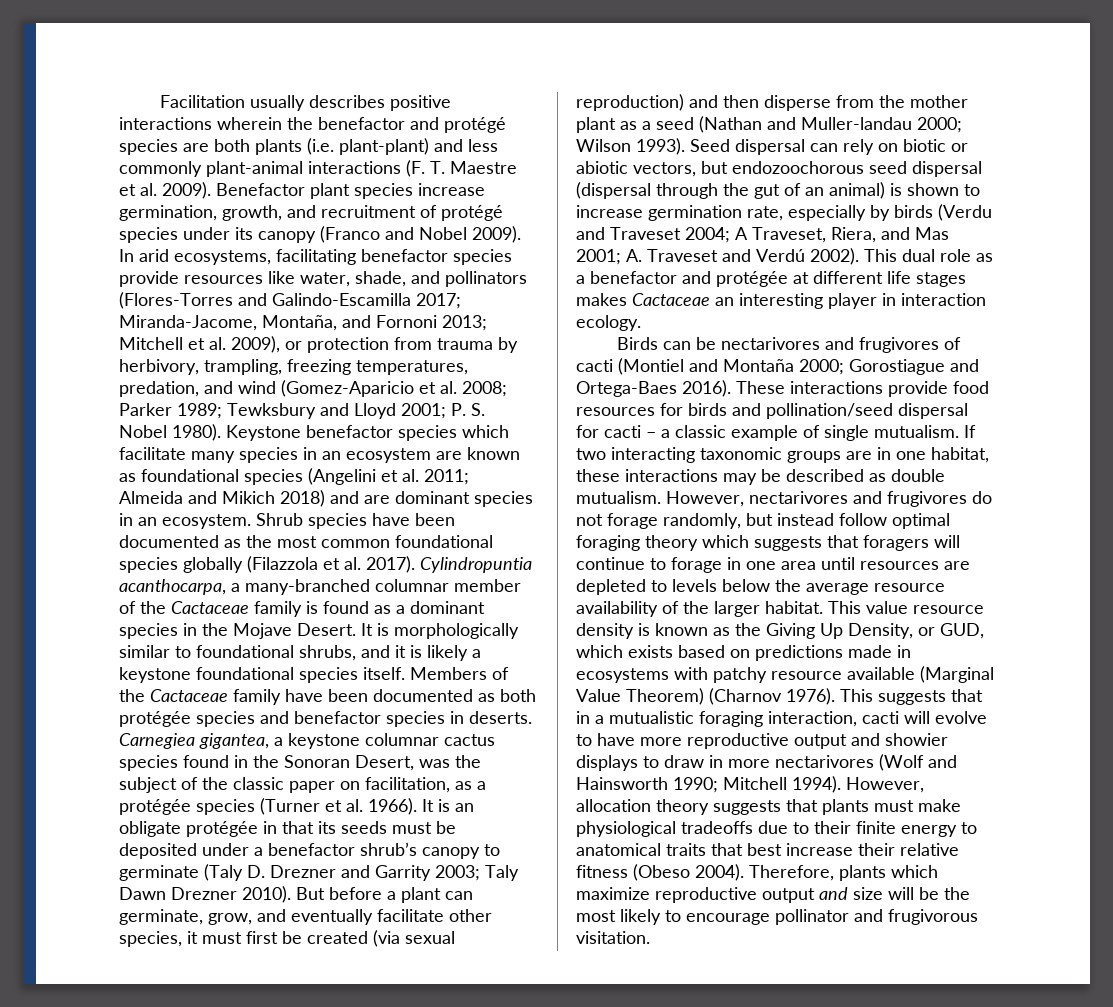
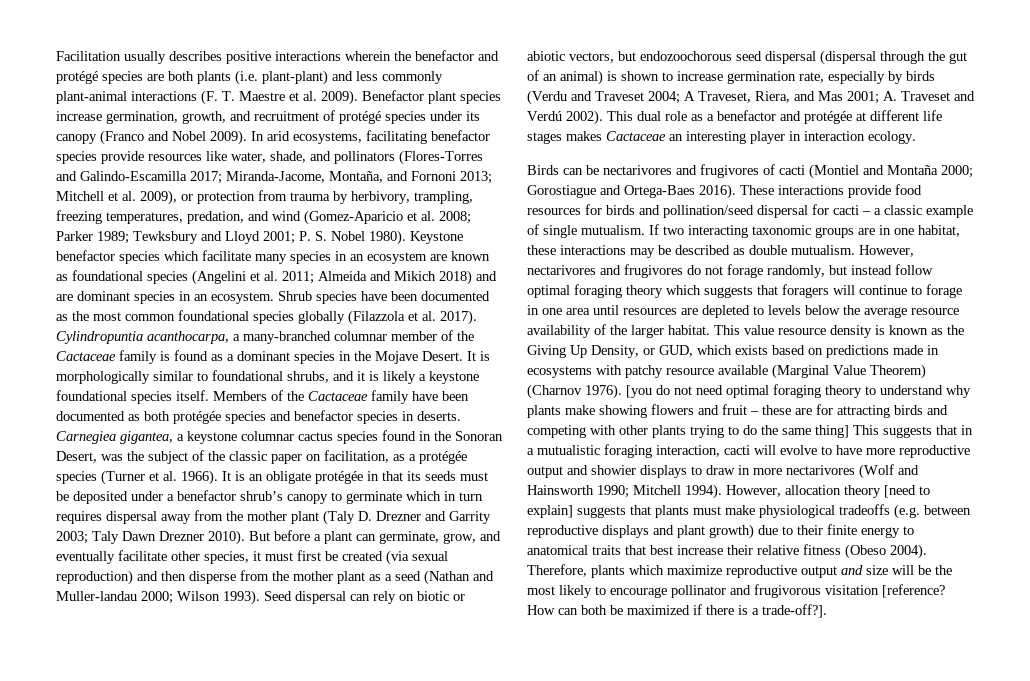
(199, 873) none -> [406,491,483,501] [56,510,319,524] which in turn requires dispersal away from the mother plant
(835, 696) none -> [626,384,971,398] [527,404,948,418] [527,425,849,438] [you do not need optimal foraging theory to understand why plants make showing flowers and fruit – these are for attracting birds and competing with other plants trying to do the same thing]
(709, 807) none -> [884,485,930,498] [527,505,573,518] [need to explain]
(753, 827) none -> [894,504,971,519] [527,524,754,539] (e.g. between reproductive displays and plant growth)
[576,931,650,944] visitation. -> [825,584,945,598] [527,604,827,618] visitation [reference? How can both be maximized if there is a trade-off?].

